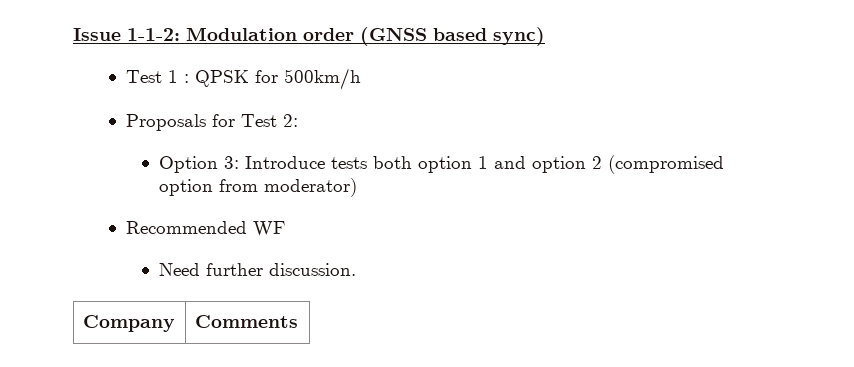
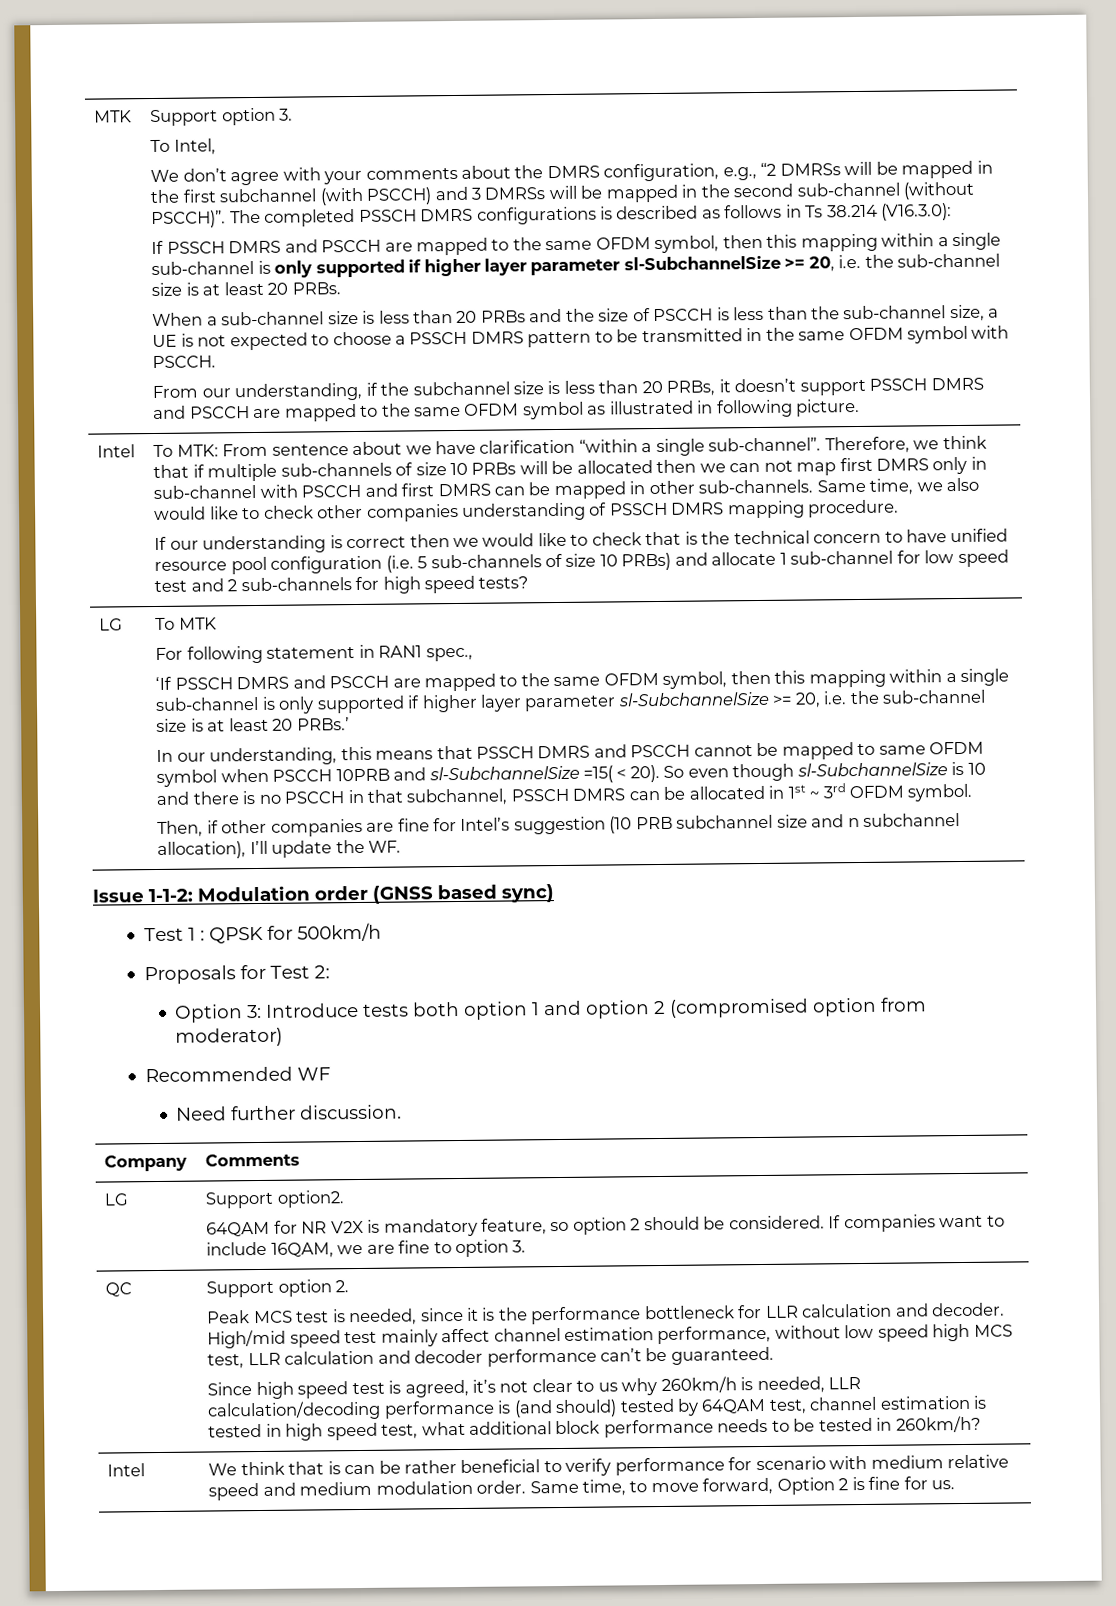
(73, 34) none -> [94,110,133,123] [150,107,294,127] [150,138,216,155] [150,160,993,186] [150,181,976,206] [151,203,953,229] [151,232,1001,256] [151,253,1001,278] [151,281,341,297] [152,304,1000,327] [152,325,1010,351] [152,355,217,369] [152,377,984,402] [153,398,861,422] [97,444,136,458] [153,435,987,458] [153,456,987,482] [153,477,980,500] [154,499,900,522] [154,528,1009,554] [154,549,1009,575] [154,575,529,594] [99,618,124,631] [155,617,217,630] [155,644,473,664] [155,668,1009,692] [155,689,987,714] [156,717,350,732] [156,741,985,766] [156,761,986,787] [156,783,973,806] [157,813,961,837] [157,839,402,859] MTK | Support option 3. // To Intel, // We don’t agree with your comments about the DMRS configuration, e.g., “2 DMRSs will be mapped in the first subchannel (with PSCCH) and 3 DMRSs will be mapped in the second sub-channel (without PSCCH)”. The completed PSSCH DMRS configurations is described as follows in Ts 38.214 (V16.3.0): // If PSSCH DMRS and PSCCH are mapped to the same OFDM symbol, then this mapping within a single sub-channel is only supported if higher layer parameter sl-SubchannelSize >= 20, i.e. the sub-channel size is at least 20 PRBs. // When a sub-channel size is less than 20 PRBs and the size of PSCCH is less than the sub-channel size, a UE is not expected to choose a PSSCH DMRS pattern to be transmitted in the same OFDM symbol with PSCCH. // From our understanding, if the subchannel size is less than 20 PRBs, it doesn’t support PSSCH DMRS and PSCCH are mapped to the same OFDM symbol as illustrated in following picture. // Intel | To MTK: From sentence about we have clarification “within a single sub-channel”. Therefore, we think that if multiple sub-channels of size 10 PRBs will be allocated then we can not map first DMRS only in sub-channel with PSCCH and first DMRS can be mapped in other sub-channels. Same time, we also would like to check other companies understanding of PSSCH DMRS mapping procedure. // If our understanding is correct then we would like to check that is the technical concern to have unified resource pool configuration (i.e. 5 sub-channels of size 10 PRBs) and allocate 1 sub-channel for low speed test and 2 sub-channels for high speed tests? // LG | To MTK // For following statement in RAN1 spec., // ‘If PSSCH DMRS and PSCCH are mapped to the same OFDM symbol, then this mapping within a single sub-channel is only supported if higher layer parameter sl-SubchannelSize >= 20, i.e. the sub-channel size is at least 20 PRBs.’ // In our understanding, this means that PSSCH DMRS and PSCCH cannot be mapped to same OFDM symbol when PSCCH 10PRB and sl-SubchannelSize =15( < 20). So even though sl-SubchannelSize is 10 and there is no PSCCH in that subchannel, PSSCH DMRS can be allocated in 1st ~ 3rd OFDM symbol. // Then, if other companies are fine for Intel’s suggestion (10 PRB subchannel size and n subchannel allocation), I’ll update the WF. //
(298, 321) none -> [104,1193,129,1206] [205,1190,345,1209] [206,1214,1005,1237] [206,1239,527,1258] [105,1282,133,1297] [206,1279,350,1298] [207,1302,1006,1326] [207,1323,1013,1349] [207,1346,774,1369] [207,1376,862,1400] [207,1395,988,1421] [208,1415,981,1441] [107,1463,146,1477] [208,1454,1010,1476] [208,1476,956,1501] // LG | Support option2. // 64QAM for NR V2X is mandatory feature, so option 2 should be considered. If companies want to include 16QAM, we are fine to option 3. // QC | Support option 2. // Peak MCS test is needed, since it is the performance bottleneck for LLR calculation and decoder. High/mid speed test mainly affect channel estimation performance, without low speed high MCS test, LLR calculation and decoder performance can’t be guaranteed. // Since high speed test is agreed, it’s not clear to us why 260km/h is needed, LLR calculation/decoding performance is (and should) tested by 64QAM test, channel estimation is tested in high speed test, what additional block performance needs to be tested in 260km/h? // Intel | We think that is can be rather beneficial to verify performance for scenario with medium relative speed and medium modulation order. Same time, to move forward, Option 2 is fine for us.

